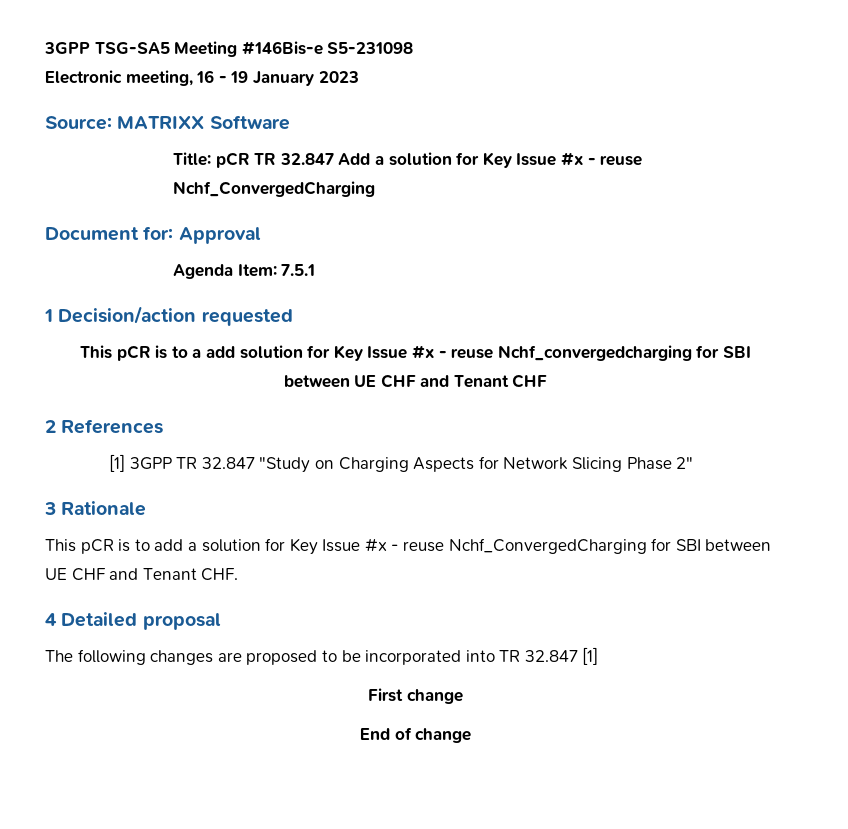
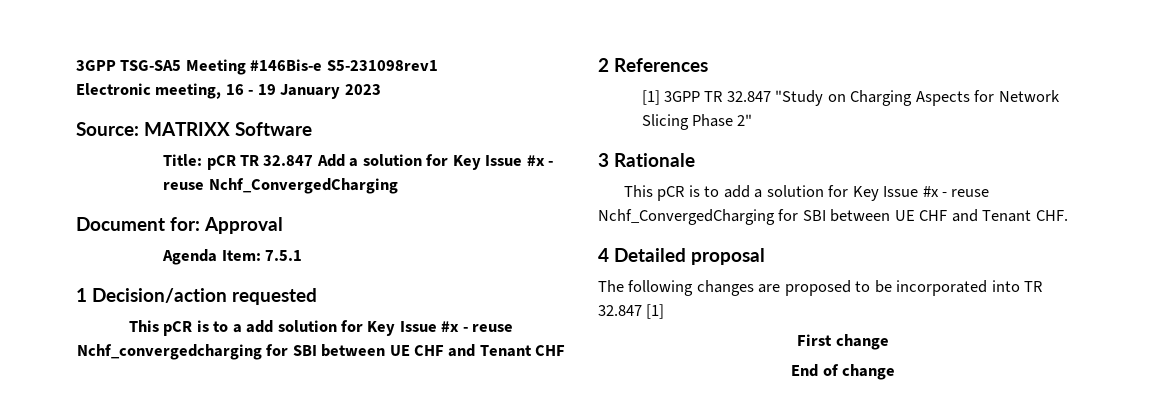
[327,42,414,54] S5-231098 -> [326,60,438,71] S5-231098rev1

